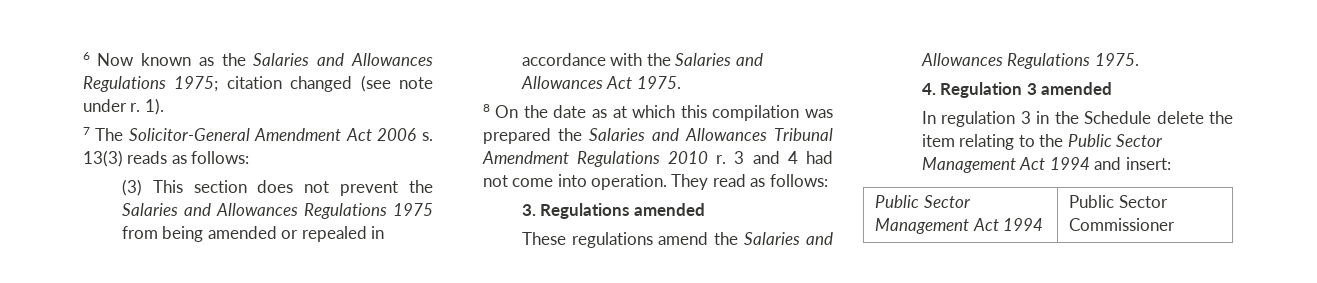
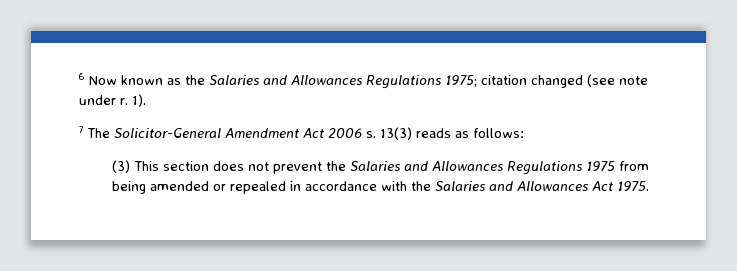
[482,104,833,121] [482,128,833,144] [481,151,833,167] [482,174,828,190] [521,203,705,219] [521,232,833,248] [920,53,1139,69] [921,82,1113,98] [921,111,1233,127] [921,134,1164,150] [921,157,1171,173] [875,195,971,208] [875,218,1043,234] [1069,195,1168,208] [1069,218,1176,231] // 8 On the date as at which this compilation was prepared the Salaries and Allowances Tribunal Amendment Regulations 2010 r. 3 and 4 had not come into operation. They read as follows: // 3. Regulations amended // These regulations amend the Salaries and Allowances Regulations 1975. // 4. Regulation 3 amended // In regulation 3 in the Schedule delete the item relating to the Public Sector Management Act 1994 and insert: // Public Sector Management Act 1994 | Public Sector Commissioner -> (649, 186) none

